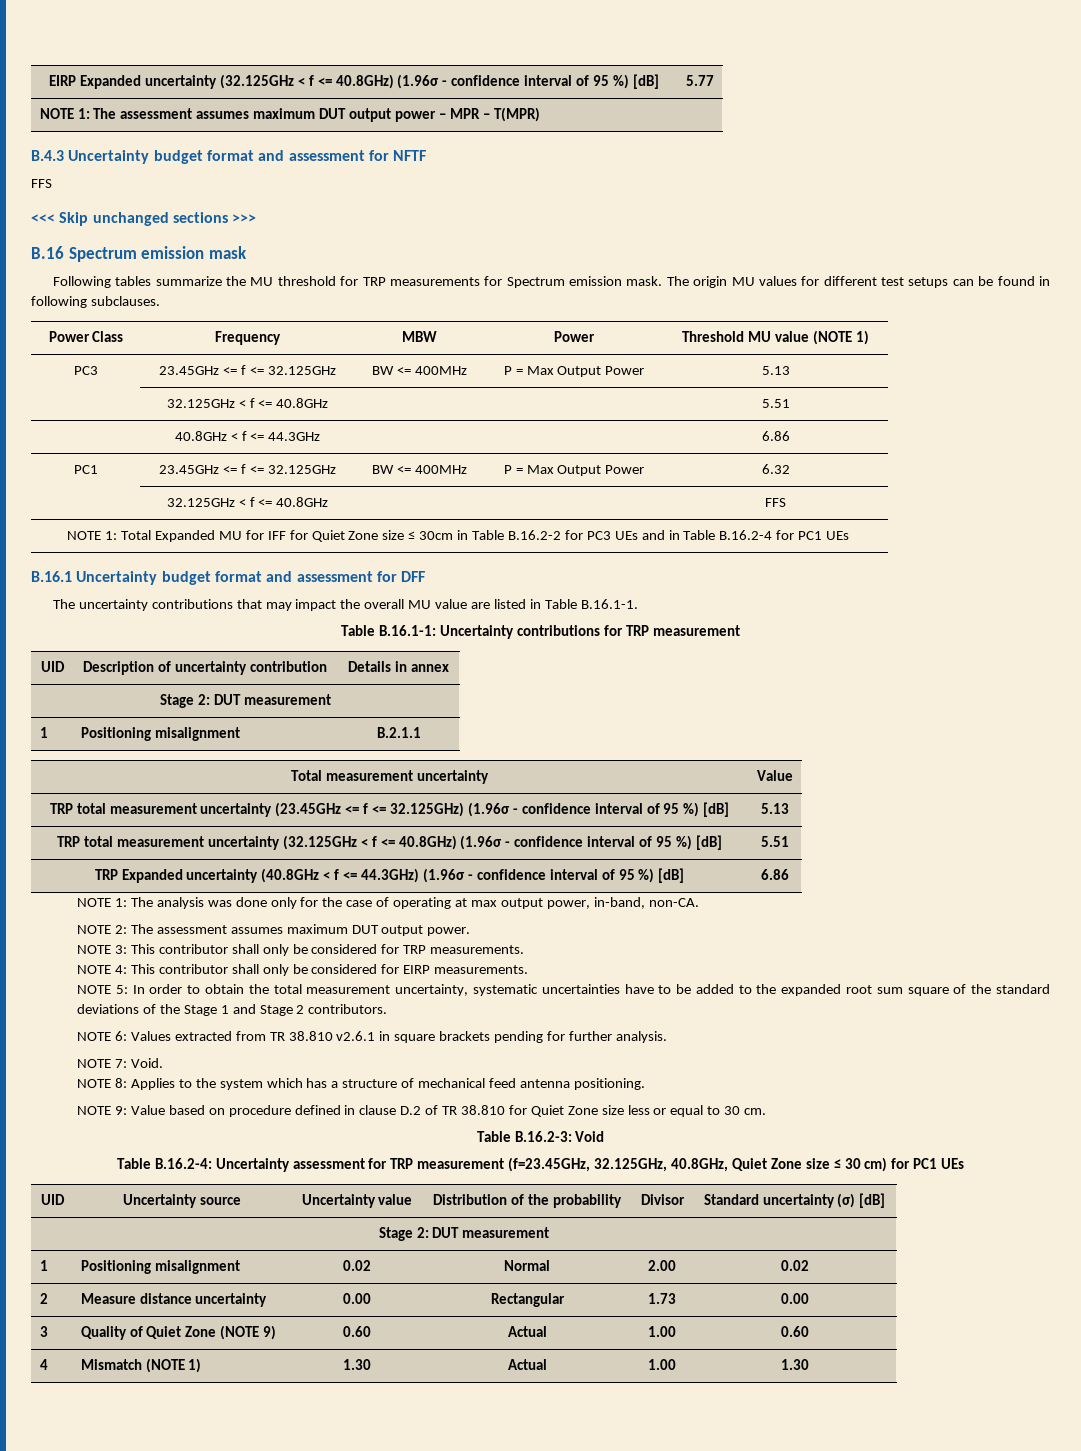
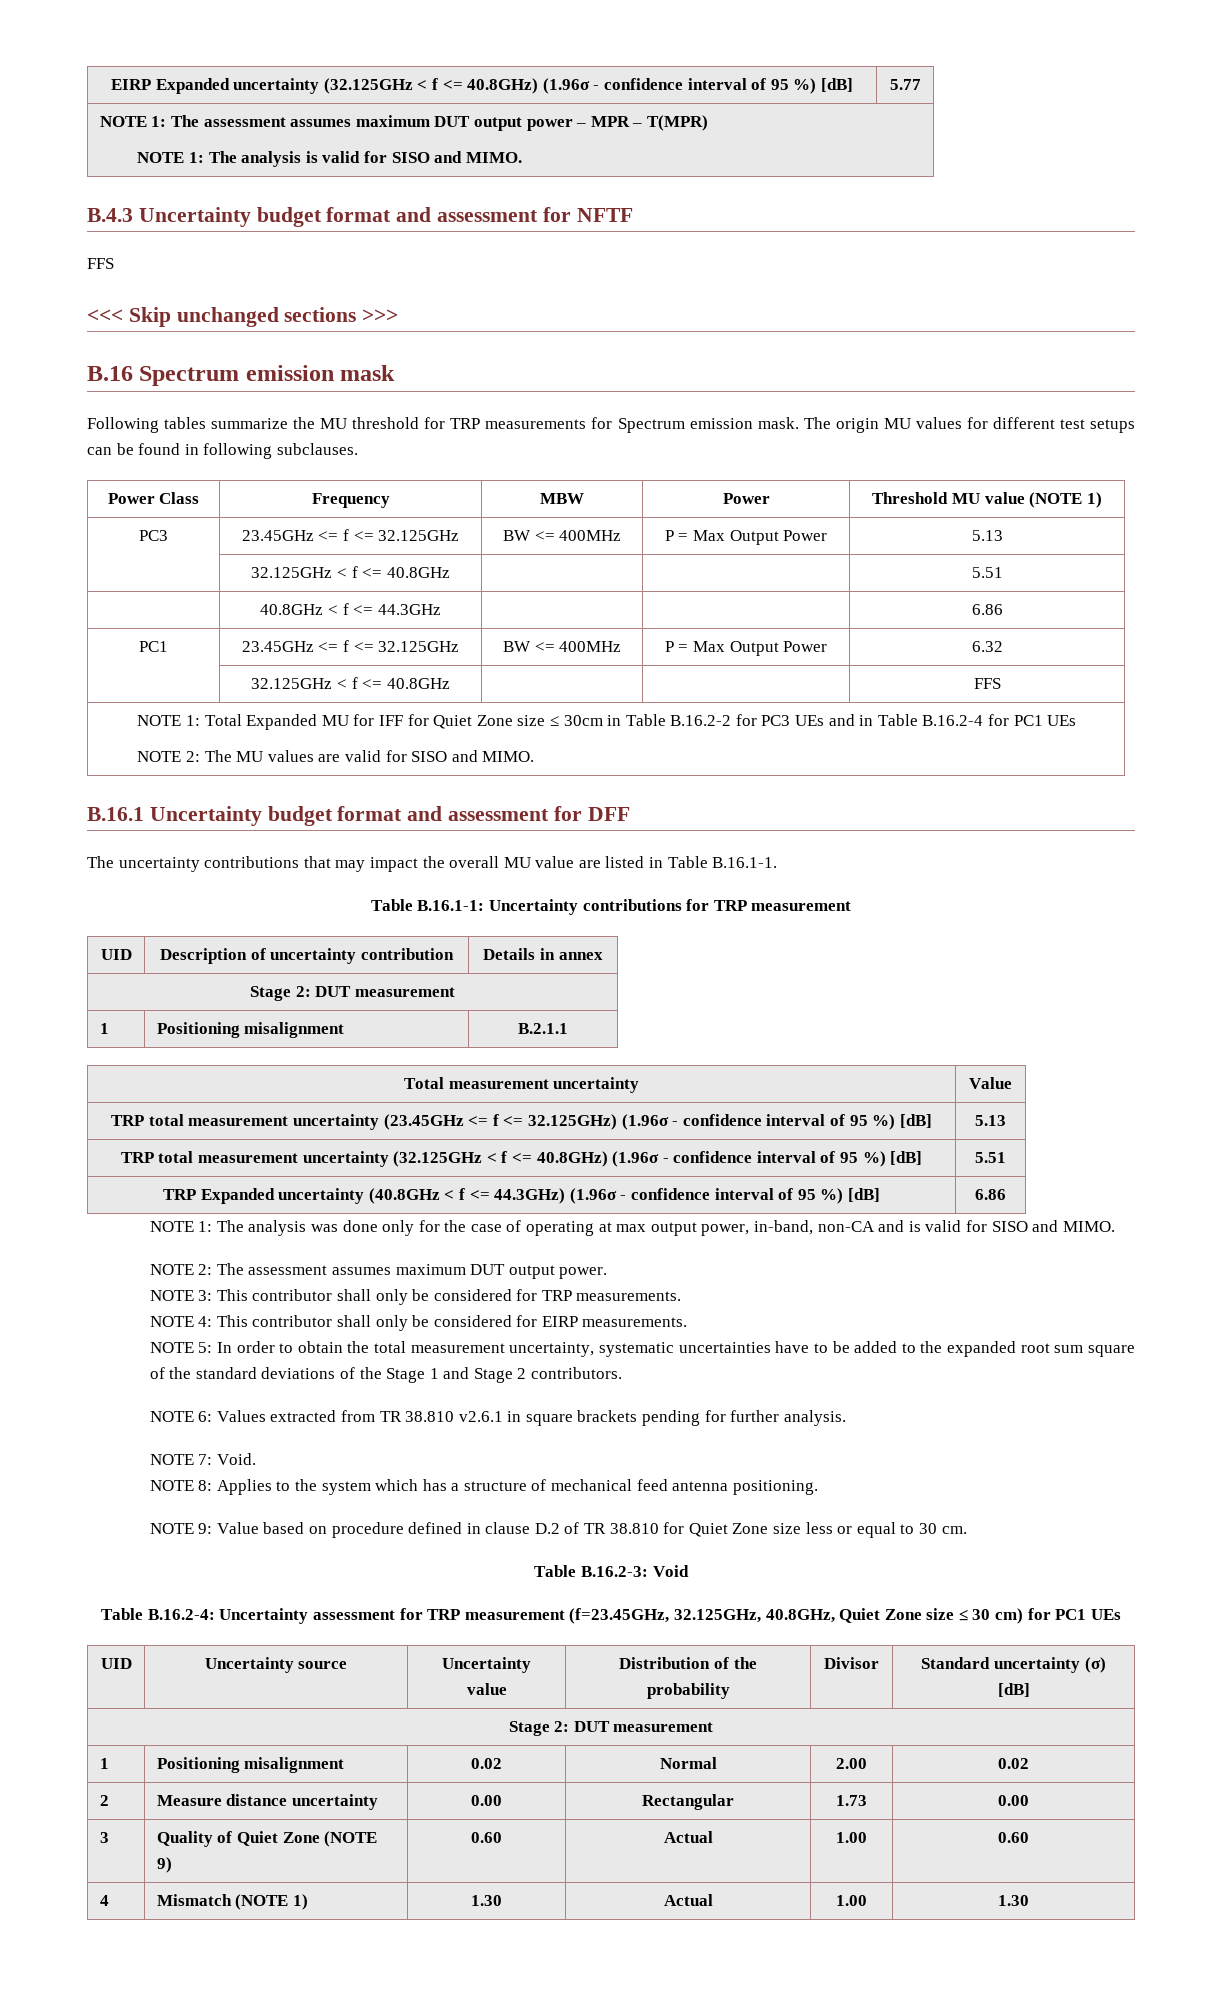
(540, 114) none -> [137,151,522,167] // NOTE 1: The analysis is valid for SISO and MIMO.
(850, 535) none -> [137,750,535,762] // NOTE 2: The MU values are valid for SISO and MIMO.
[648,898,699,907] non-CA. -> [817,1220,1115,1232] non-CA and is valid for SISO and MIMO.

